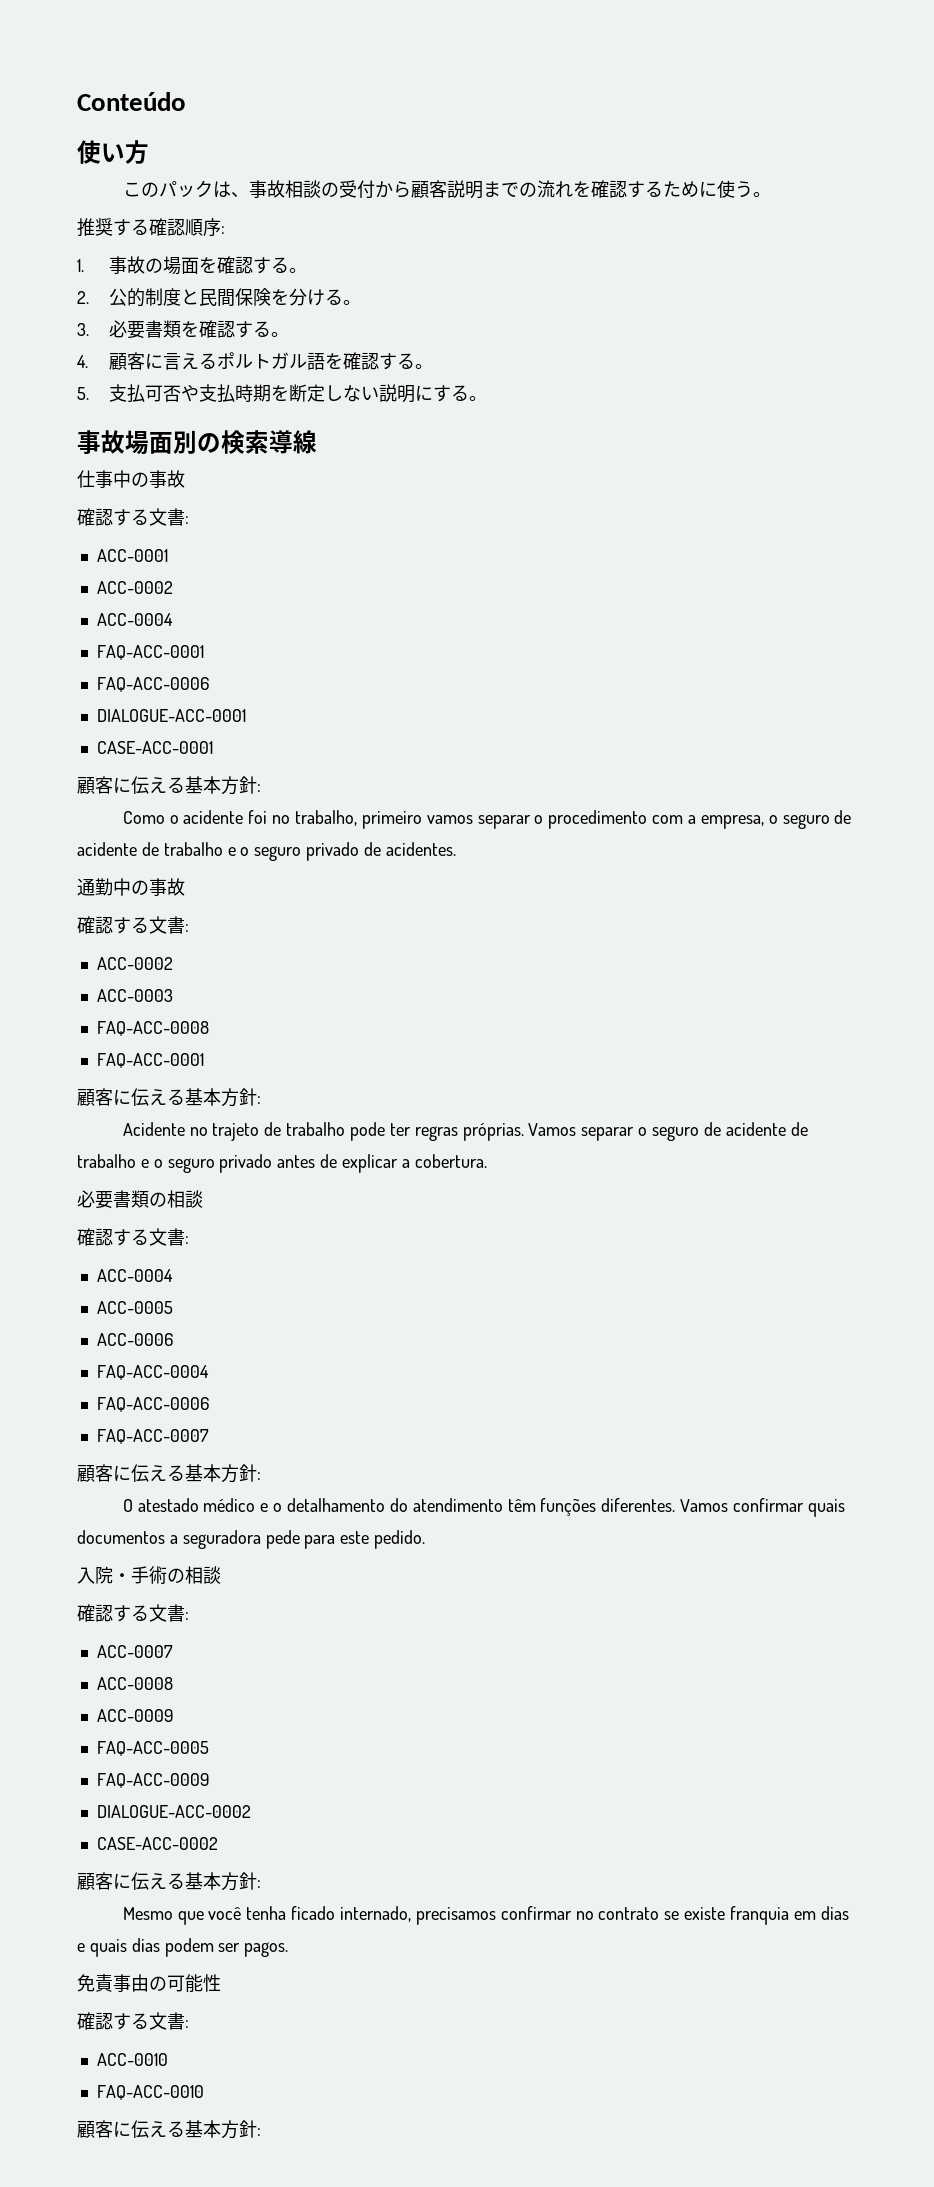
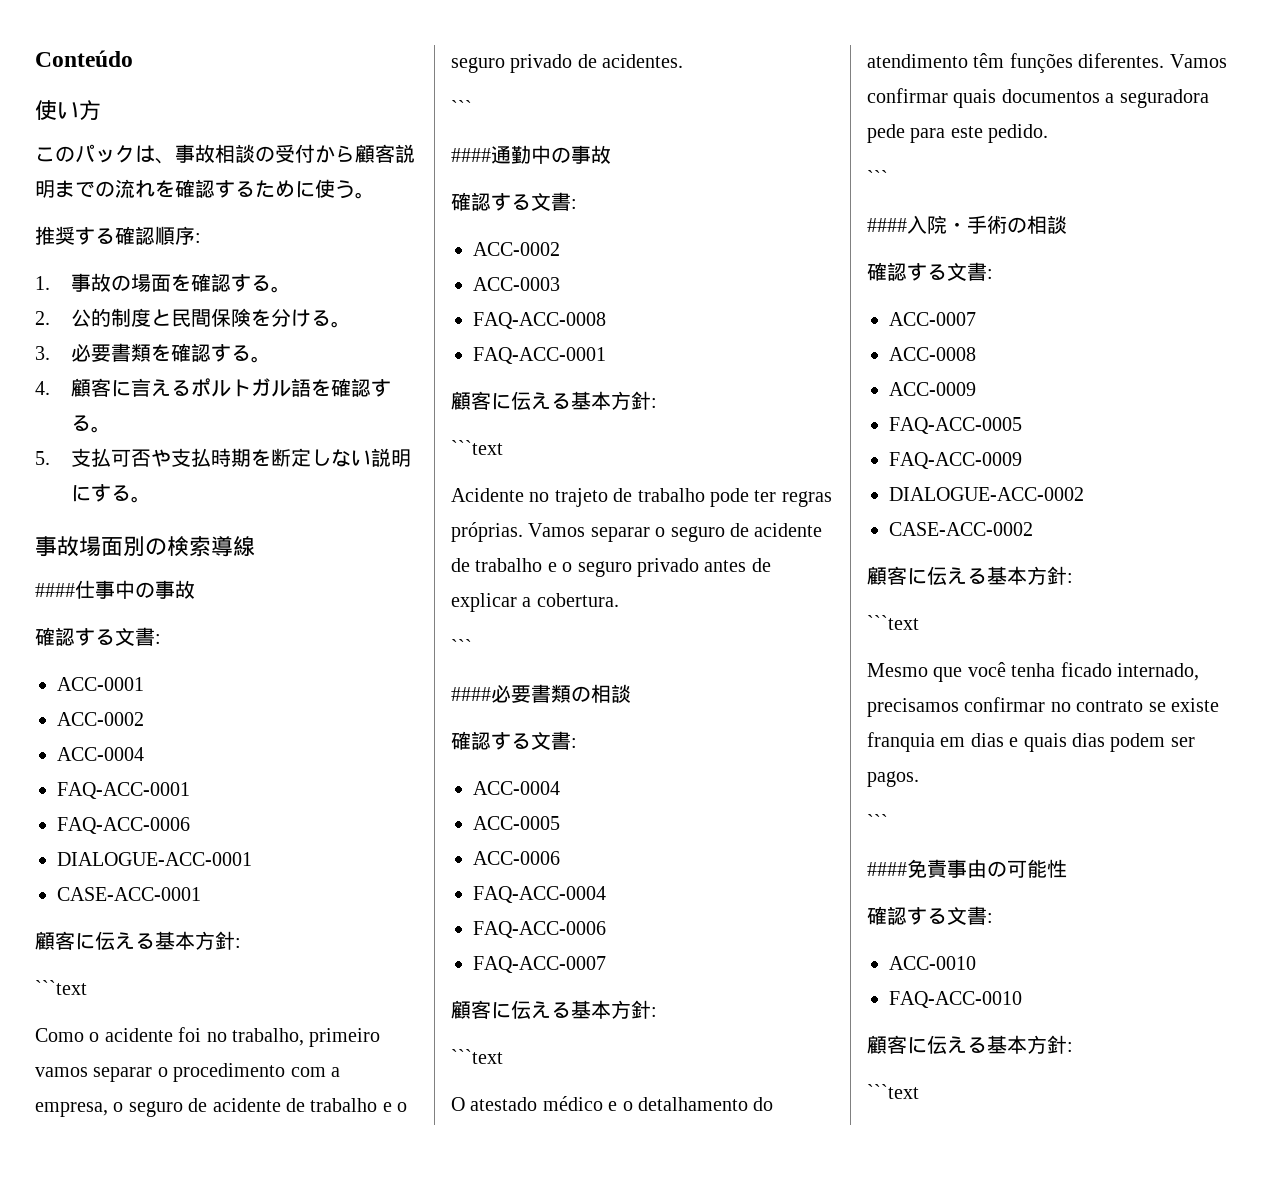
(317, 442) none -> [35,583,75,597] ####
(261, 788) none -> [35,980,87,995] // ```text
(456, 849) none -> [451,100,472,115] [451,148,491,162] ``` // ####
(261, 1100) none -> [451,440,503,455] // ```text
(487, 1161) none -> [451,639,472,654] [451,687,491,701] ``` // ####
(261, 1476) none -> [451,1049,503,1064] // ```text
(426, 1539) none -> [867,170,888,185] [867,218,907,232] ``` // ####
(261, 1884) none -> [867,615,919,630] // ```text
(289, 1949) none -> [867,814,888,829] [867,862,907,876] ``` // ####
(261, 2132) none -> [867,1084,919,1099] // ```text

